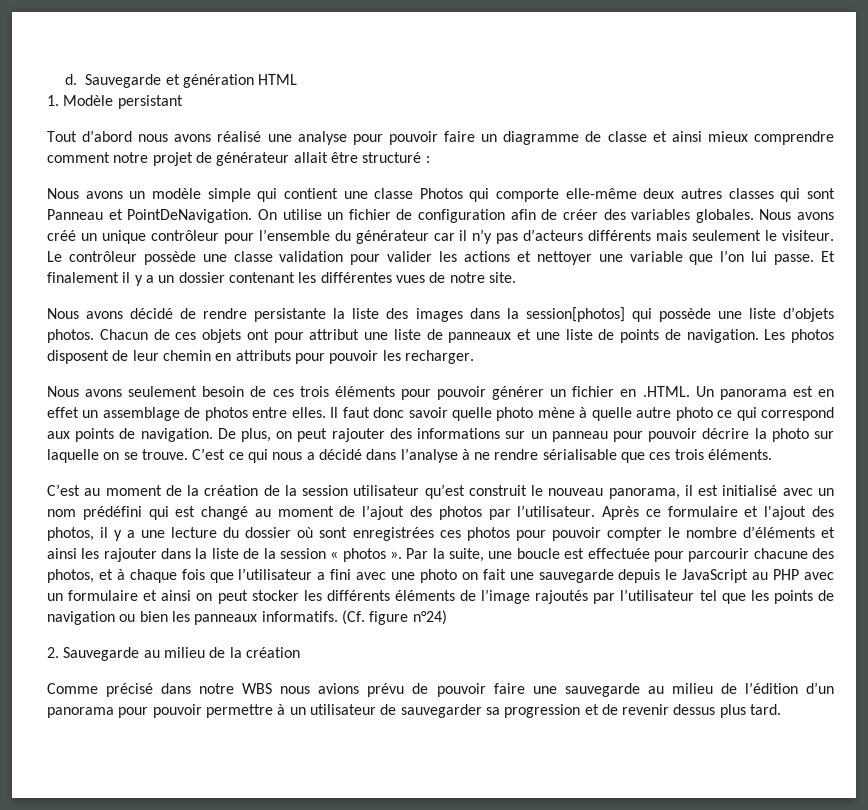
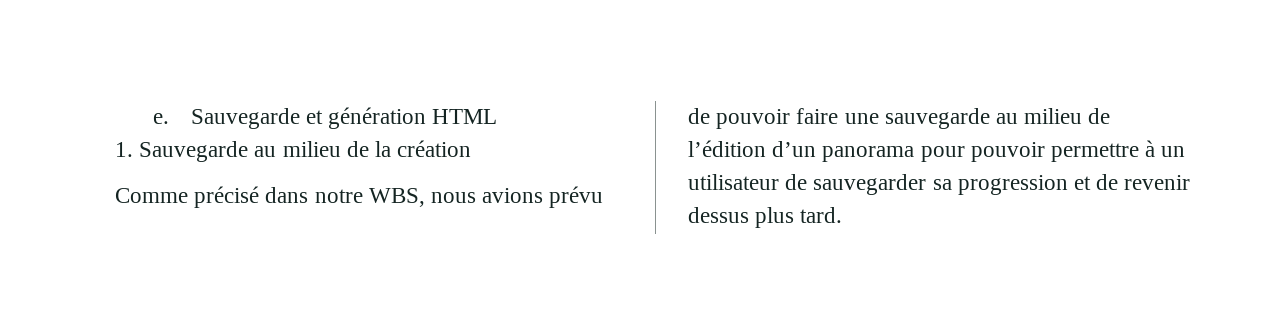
[65,74,78,85] d. -> [152,113,169,124] e.
[63,95,183,109] [47,130,835,145] [47,152,430,166] [47,188,835,202] [47,209,834,223] [47,229,835,244] [47,250,836,265] [47,272,516,286] [47,307,834,322] [47,329,834,343] [47,350,474,364] [47,386,834,400] [47,407,835,421] [47,428,835,442] [47,448,773,463] [47,484,835,499] [47,505,835,520] [47,526,835,541] [47,548,835,562] [47,568,835,583] [47,589,835,604] [47,610,447,625] [47,647,59,658] Modèle persistant // Tout d’abord nous avons réalisé une analyse pour pouvoir faire un diagramme de classe et ainsi mieux comprendre comment notre projet de générateur allait être structuré : // Nous avons un modèle simple qui contient une classe Photos qui comporte elle-même deux autres classes qui sont Panneau et PointDeNavigation. On utilise un fichier de configuration afin de créer des variables globales. Nous avons créé un unique contrôleur pour l’ensemble du générateur car il n’y pas d’acteurs différents mais seulement le visiteur. Le contrôleur possède une classe validation pour valider les actions et nettoyer une variable que l’on lui passe. Et finalement il y a un dossier contenant les différentes vues de notre site. // Nous avons décidé de rendre persistante la liste des images dans la session[photos] qui possède une liste d’objets photos. Chacun de ces objets ont pour attribut une liste de panneaux et une liste de points de navigation. Les photos disposent de leur chemin en attributs pour pouvoir les recharger. // Nous avons seulement besoin de ces trois éléments pour pouvoir générer un fichier en .HTML. Un panorama est en effet un assemblage de photos entre elles. Il faut donc savoir quelle photo mène à quelle autre photo ce qui correspond aux points de navigation. De plus, on peut rajouter des informations sur un panneau pour pouvoir décrire la photo sur laquelle on se trouve. C’est ce qui nous a décidé dans l’analyse à ne rendre sérialisable que ces trois éléments. // C’est au moment de la création de la session utilisateur qu’est construit le nouveau panorama, il est initialisé avec un nom prédéfini qui est changé au moment de l’ajout des photos par l’utilisateur. Après ce formulaire et l'ajout des photos, il y a une lecture du dossier où sont enregistrées ces photos pour pouvoir compter le nombre d’éléments et ainsi les rajouter dans la liste de la session « photos ». Par la suite, une boucle est effectuée pour parcourir chacune des photos, et à chaque fois que l’utilisateur a fini avec une photo on fait une sauvegarde depuis le JavaScript au PHP avec un formulaire et ainsi on peut stocker les différents éléments de l’image rajoutés par l’utilisateur tel que les points de navigation ou bien les panneaux informatifs. (Cf. figure n°24) // 2. -> (133, 149) none
[242,683,273,694] WBS -> [368,188,425,207] WBS,

